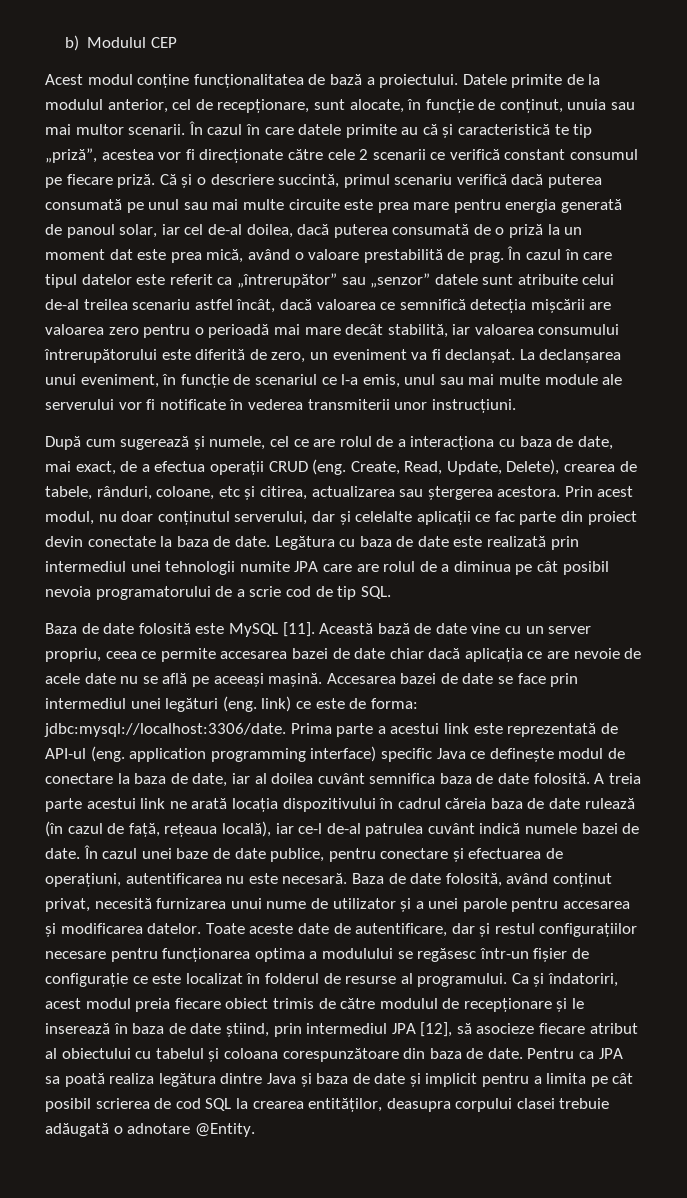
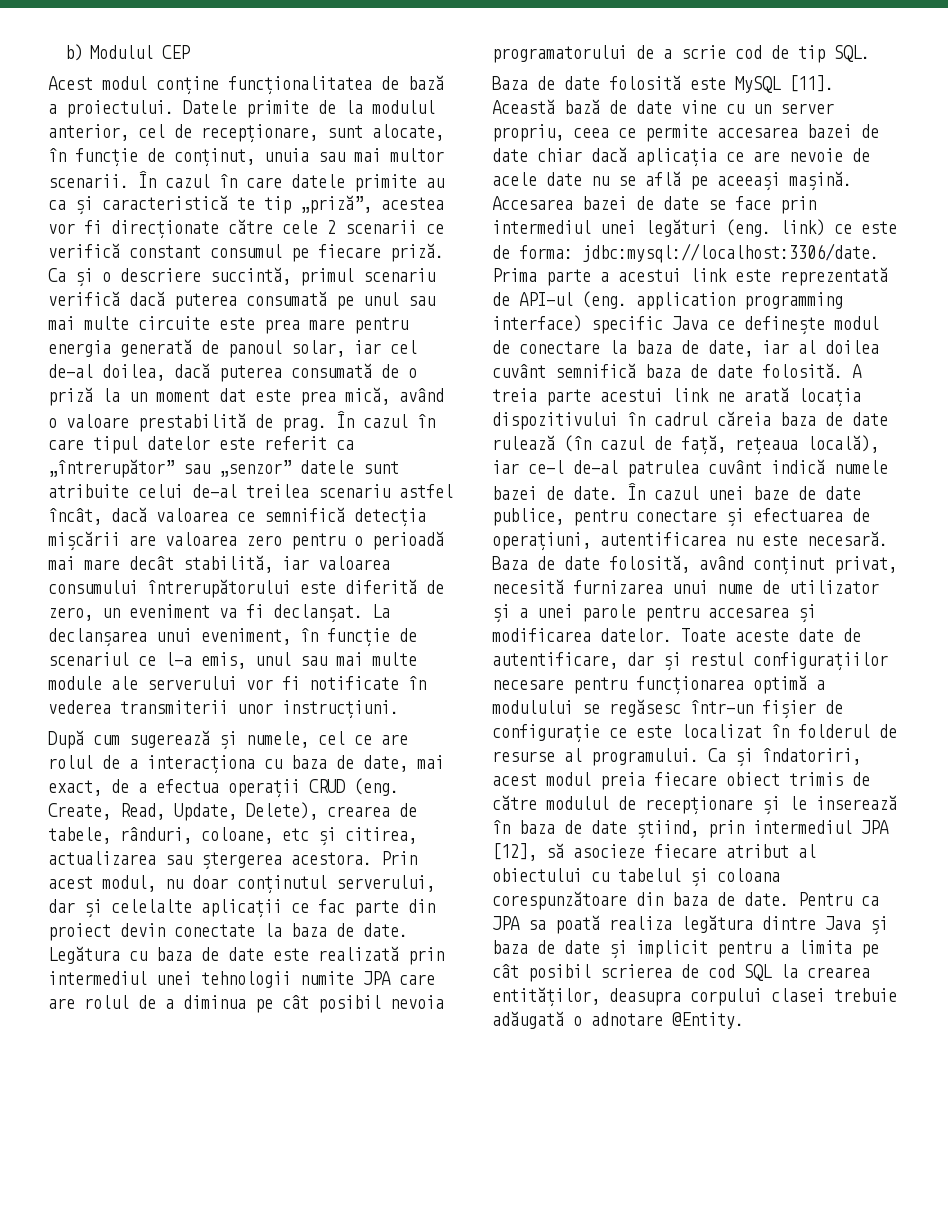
[422,124,438,135] că -> [48,200,66,210] ca
[159,174,177,185] Că -> [48,268,66,282] Ca
[369,773,436,784] semnifica -> [555,363,636,378] semnifică
[254,948,305,962] optima -> [753,675,807,694] optimă

